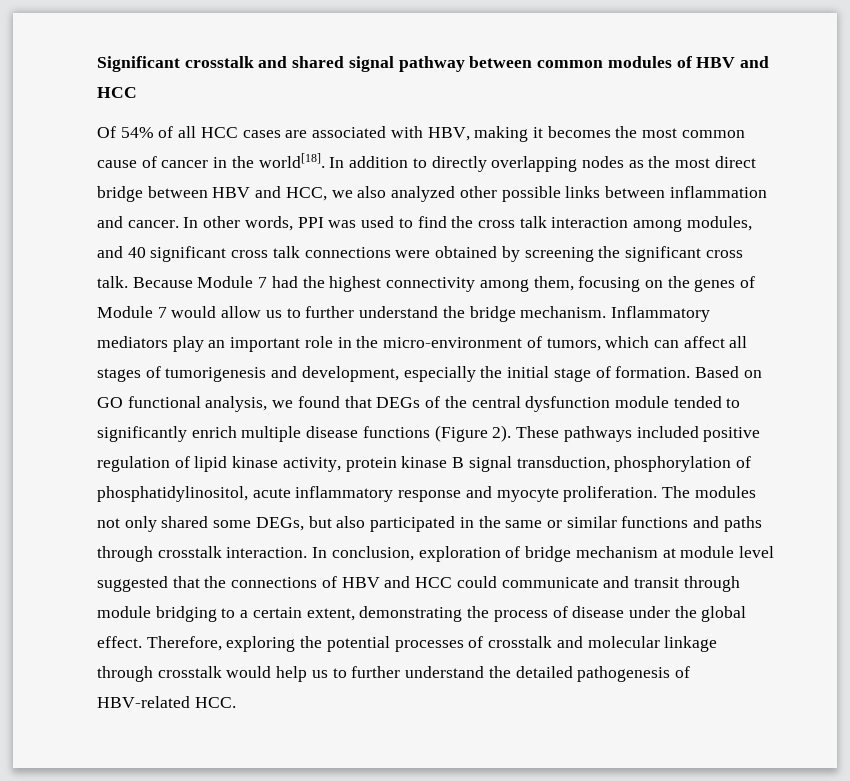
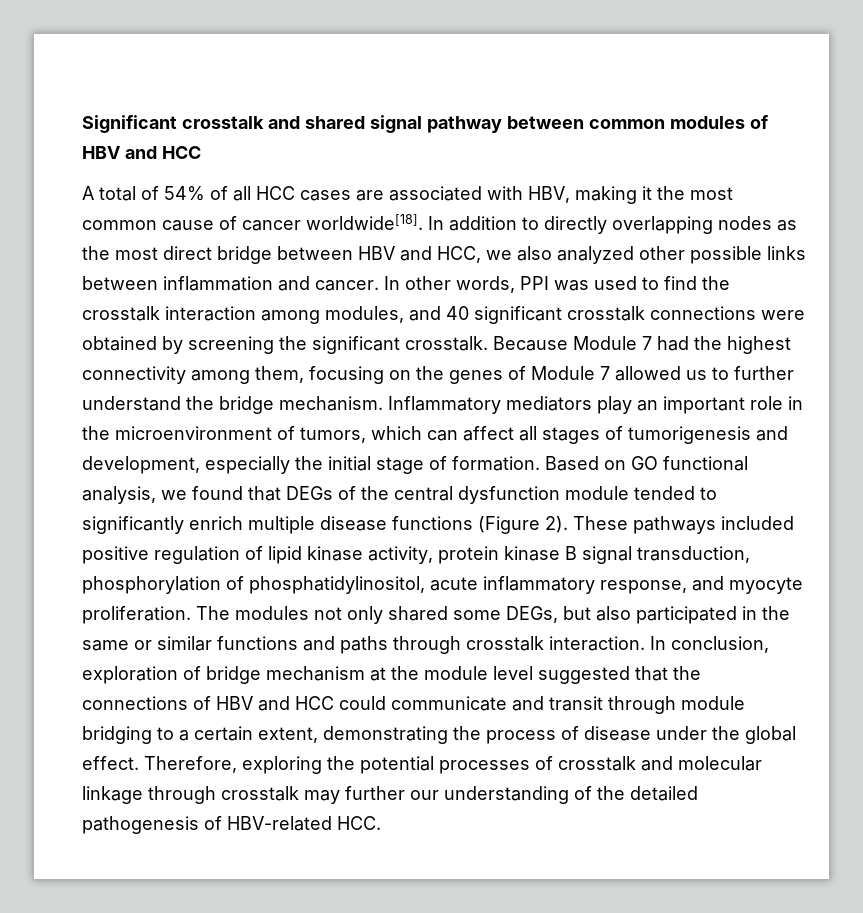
[97,126,116,138] Of -> [82,186,159,201] A total of
[547,126,611,138] becomes -> (652, 193) none
[213,153,325,168] in the world[18]. -> [306,214,423,230] worldwide[18].
[477,216,547,228] cross talk -> [82,306,160,321] crosstalk
[231,246,300,258] cross talk -> [567,306,645,321] crosstalk
[705,250,743,258] [97,276,128,288] cross talk. -> [405,336,488,351] crosstalk.
[171,306,262,318] would allow -> [615,366,681,381] allowed
[383,337,523,348] micro-environment -> [115,426,272,440] microenvironment
[398,490,462,502] response -> [600,580,687,594] response,
(676, 553) none -> [391,666,419,680] the
[226,666,485,682] would help us to further understand -> [304,786,592,804] may further our understanding of

